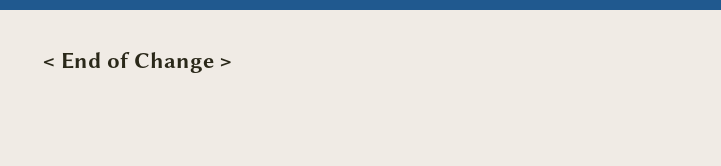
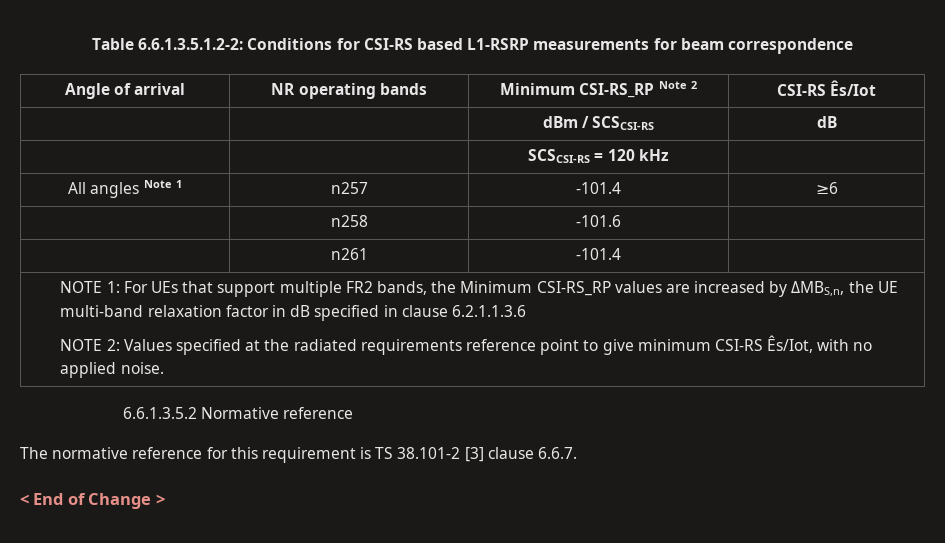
(43, 63) none -> [92,38,853,54] [64,83,186,99] [271,83,427,99] [500,81,697,98] [776,80,877,96] [542,116,655,130] [816,116,837,128] [528,149,669,163] [68,180,182,198] [330,182,368,194] [576,182,621,194] [815,182,838,194] [330,215,368,227] [576,215,621,227] [330,248,368,260] [576,248,621,260] [60,281,898,297] [60,305,526,321] [60,335,873,355] [60,362,164,378] [123,407,354,419] [20,447,578,463] Table 6.6.1.3.5.1.2-2: Conditions for CSI-RS based L1-RSRP measurements for beam correspondence // Angle of arrival | NR operating bands | Minimum CSI-RS_RP Note 2 | CSI-RS Ês/Iot // | | dBm / SCSCSI-RS | dB // | | SCSCSI-RS = 120 kHz | // All angles Note 1 | n257 | -101.4 | ≥6 // | n258 | -101.6 | // | n261 | -101.4 | // NOTE 1: For UEs that support multiple FR2 bands, the Minimum CSI-RS_RP values are increased by ΔMBS,n, the UE multi-band relaxation factor in dB specified in clause 6.2.1.1.3.6 // NOTE 2: Values specified at the radiated requirements reference point to give minimum CSI-RS Ês/Iot, with no applied noise. // 6.6.1.3.5.2 Normative reference // The normative reference for this requirement is TS 38.101-2 [3] clause 6.6.7. //

